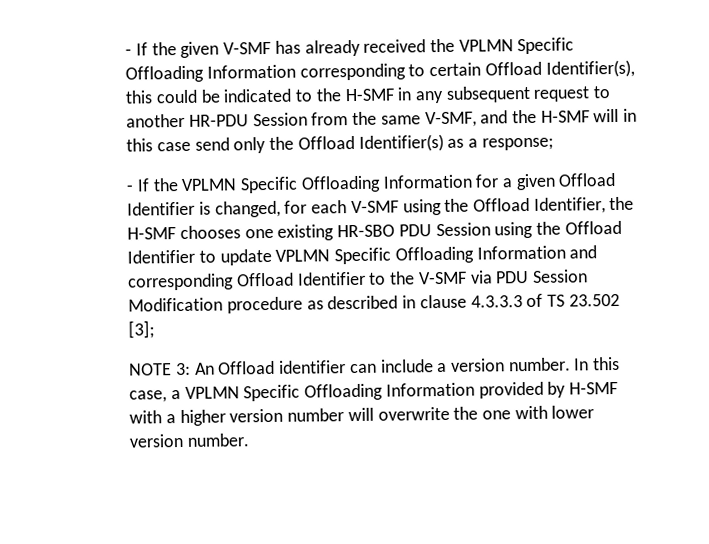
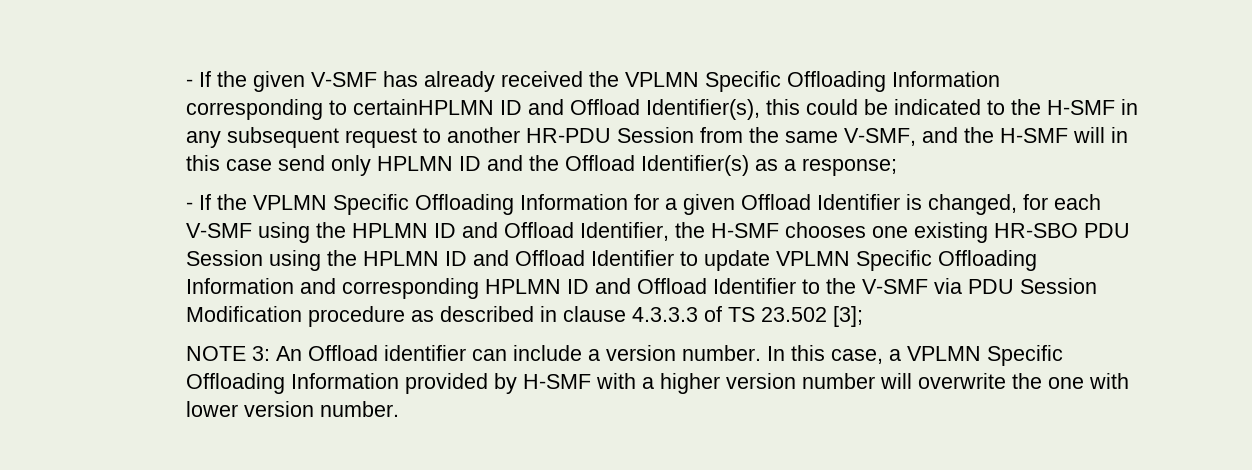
[429,62,482,77] certain -> [352,99,564,115] certainHPLMN ID and
(267, 145) none -> [376,155,523,171] HPLMN ID and
(470, 205) none -> [351,222,498,238] HPLMN ID and
(562, 228) none -> [362,250,509,266] HPLMN ID and
(235, 282) none -> [484,278,631,294] HPLMN ID and

